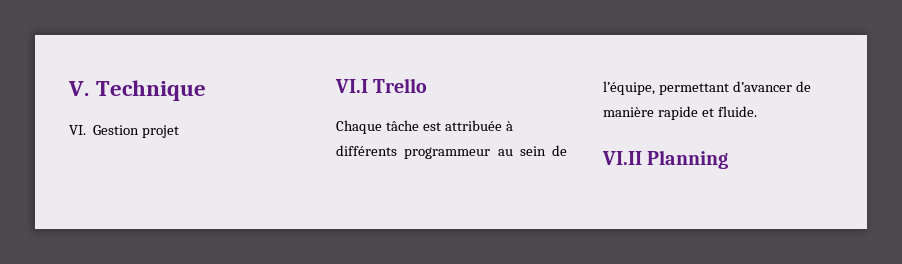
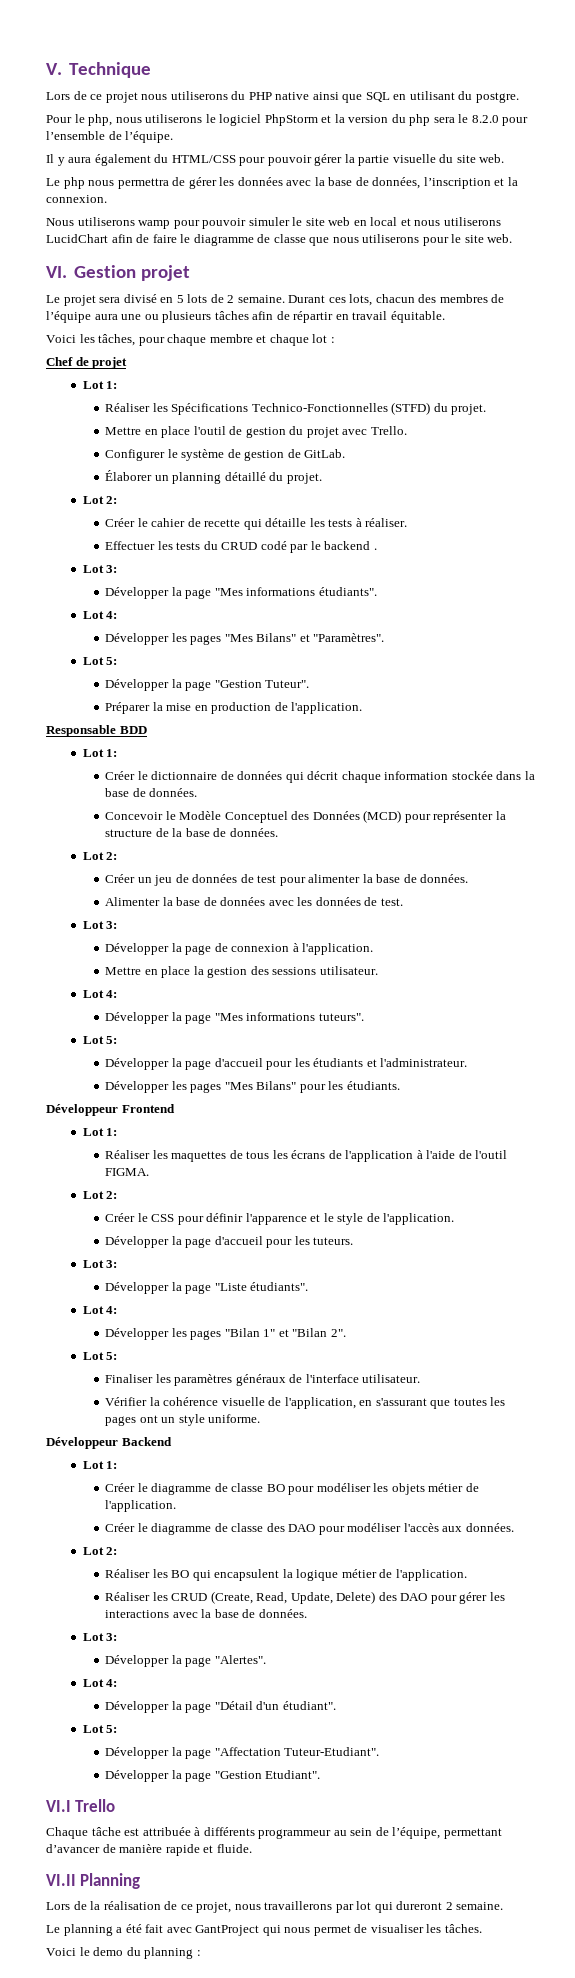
[69,125,180,138] VI. Gestion projet -> [46,91,519,103] [46,114,529,126] [46,131,174,143] [46,154,505,166] [46,177,518,189] [46,195,107,203] [46,217,501,229] [46,234,513,246] [46,265,190,281] [46,294,505,306] [46,311,445,323] [46,334,335,346] [46,357,128,369] [82,381,118,389] [105,402,487,415] [105,426,407,438] [105,449,346,461] [105,470,322,484] [82,496,118,504] [105,518,408,530] [105,541,377,553] [82,565,118,573] [105,587,377,599] [82,611,118,619] [105,633,385,645] [82,657,118,665] [105,679,310,691] [105,702,363,714] [46,725,147,737] [82,749,118,757] [105,771,535,783] [105,788,198,797] [105,810,506,823] [105,828,278,837] [82,852,118,860] [105,874,469,886] [105,897,403,906] [82,921,118,929] [105,943,374,955] [105,966,378,978] [82,990,118,998] [105,1012,364,1024] [82,1036,118,1044] [105,1058,468,1070] [105,1081,400,1093] [46,1104,175,1116] [82,1128,118,1136] [105,1150,508,1162] [105,1168,150,1176] [82,1191,118,1199] [105,1213,455,1225] [105,1236,354,1248] [82,1260,118,1268] [105,1282,309,1294] [82,1306,118,1314] [105,1328,346,1340] [82,1352,118,1360] [105,1374,421,1386] [105,1397,506,1409] [105,1414,261,1426] [46,1437,172,1449] [82,1461,118,1469] [105,1483,479,1495] [105,1500,177,1512] [105,1523,514,1535] [82,1547,118,1555] [105,1569,467,1581] [105,1591,505,1604] [105,1609,307,1618] [82,1633,118,1641] [105,1655,266,1667] [82,1679,118,1687] [105,1701,336,1713] [82,1725,118,1733] [105,1747,380,1759] [105,1770,321,1782] Lors de ce projet nous utiliserons du PHP native ainsi que SQL en utilisant du postgre. // Pour le php, nous utiliserons le logiciel PhpStorm et la version du php sera le 8.2.0 pour l’ensemble de l’équipe. // Il y aura également du HTML/CSS pour pouvoir gérer la partie visuelle du site web. // Le php nous permettra de gérer les données avec la base de données, l’inscription et la connexion. // Nous utiliserons wamp pour pouvoir simuler le site web en local et nous utiliserons LucidChart afin de faire le diagramme de classe que nous utiliserons pour le site web. // VI. Gestion projet // Le projet sera divisé en 5 lots de 2 semaine. Durant ces lots, chacun des membres de l’équipe aura une ou plusieurs tâches afin de répartir en travail équitable. // Voici les tâches, pour chaque membre et chaque lot : // Chef de projet // Lot 1: // Réaliser les Spécifications Technico-Fonctionnelles (STFD) du projet. // Mettre en place l'outil de gestion du projet avec Trello. // Configurer le système de gestion de GitLab. // Élaborer un planning détaillé du projet. // Lot 2: // Créer le cahier de recette qui détaille les tests à réaliser. // Effectuer les tests du CRUD codé par le backend . // Lot 3: // Développer la page "Mes informations étudiants". // Lot 4: // Développer les pages "Mes Bilans" et "Paramètres". // Lot 5: // Développer la page "Gestion Tuteur". // Préparer la mise en production de l'application. // Responsable BDD // Lot 1: // Créer le dictionnaire de données qui décrit chaque information stockée dans la base de données. // Concevoir le Modèle Conceptuel des Données (MCD) pour représenter la structure de la base de données. // Lot 2: // Créer un jeu de données de test pour alimenter la base de données. // Alimenter la base de données avec les données de test. // Lot 3: // Développer la page de connexion à l'application. // Mettre en place la gestion des sessions utilisateur. // Lot 4: // Développer la page "Mes informations tuteurs". // Lot 5: // Développer la page d'accueil pour les étudiants et l'administrateur. // Développer les pages "Mes Bilans" pour les étudiants. // Développeur Frontend // Lot 1: // Réaliser les maquettes de tous les écrans de l'application à l'aide de l'outil FIGMA. // Lot 2: // Créer le CSS pour définir l'apparence et le style de l'application. // Développer la page d'accueil pour les tuteurs. // Lot 3: // Développer la page "Liste étudiants". // Lot 4: // Développer les pages "Bilan 1" et "Bilan 2". // Lot 5: // Finaliser les paramètres généraux de l'interface utilisateur. // Vérifier la cohérence visuelle de l'application, en s'assurant que toutes les pages ont un style uniforme. // Développeur Backend // Lot 1: // Créer le diagramme de classe BO pour modéliser les objets métier de l'application. // Créer le diagramme de classe des DAO pour modéliser l'accès aux données. // Lot 2: // Réaliser les BO qui encapsulent la logique métier de l'application. // Réaliser les CRUD (Create, Read, Update, Delete) des DAO pour gérer les interactions avec la base de données. // Lot 3: // Développer la page "Alertes". // Lot 4: // Développer la page "Détail d'un étudiant". // Lot 5: // Développer la page "Affectation Tuteur-Etudiant". // Développer la page "Gestion Etudiant".
(729, 159) none -> [46,1901,504,1913] [46,1924,482,1936] [46,1947,201,1959] // Lors de la réalisation de ce projet, nous travaillerons par lot qui dureront 2 semaine. // Le planning a été fait avec GantProject qui nous permet de visualiser les tâches. // Voici le demo du planning :

